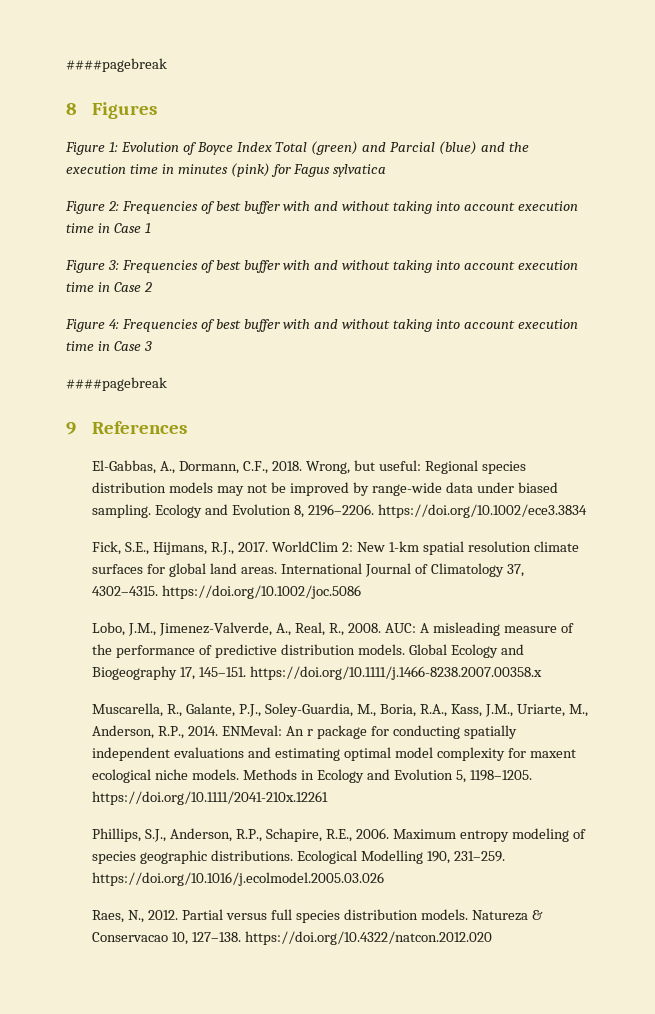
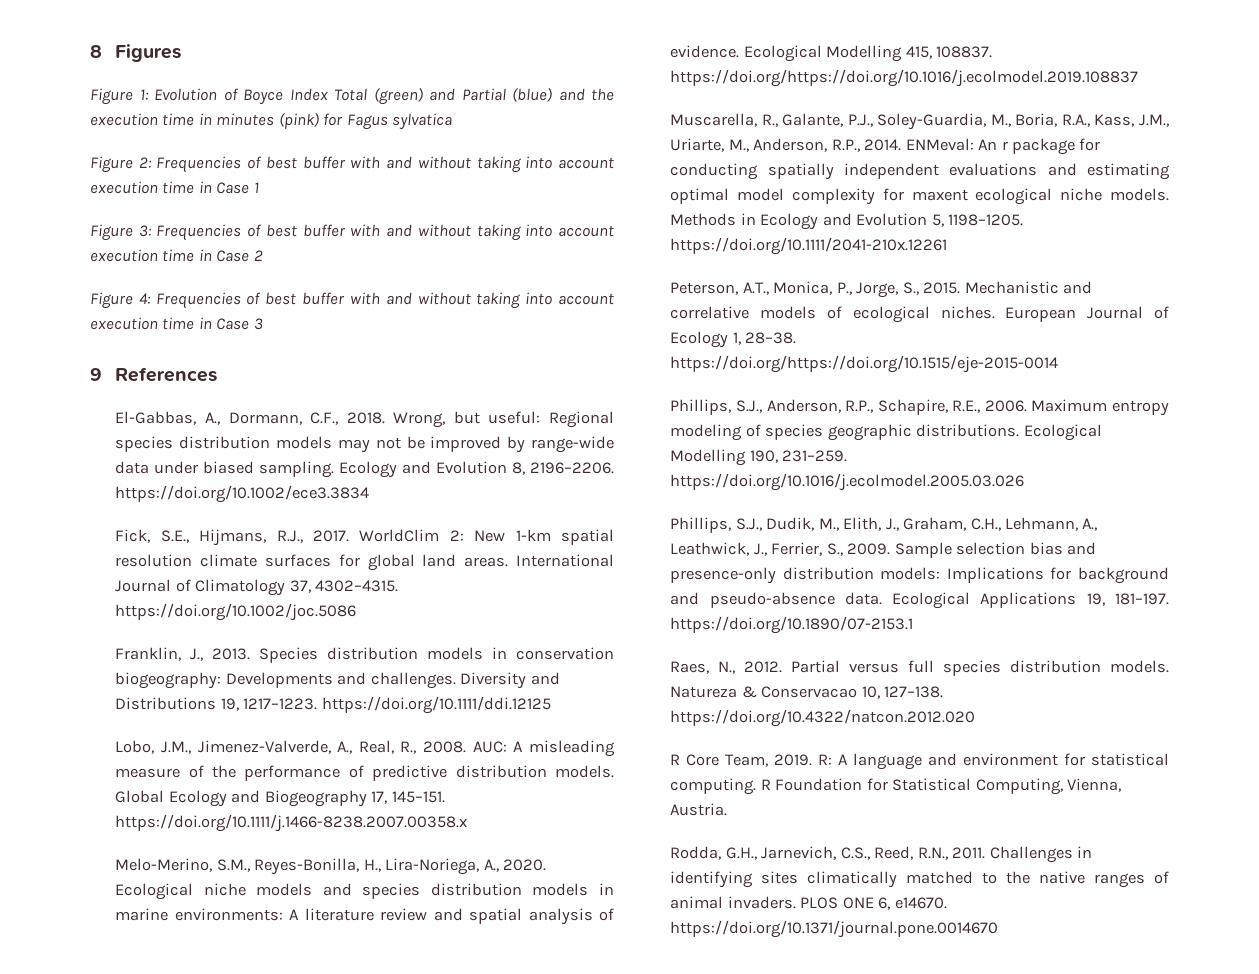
[66,58,167,72] ####pagebreak // -> (90, 51) none
[390,142,436,152] Parcial -> [461,88,506,101] Partial
[66,377,167,391] // ####pagebreak -> (263, 324) none
(362, 592) none -> [115,647,614,663] [115,672,560,689] [115,696,551,714] // Franklin, J., 2013. Species distribution models in conservation biogeography: Developments and challenges. Diversity and Distributions 19, 1217–1223. https://doi.org/10.1111/ddi.12125
(543, 673) none -> [115,858,547,875] [115,883,614,900] [115,908,615,925] [670,45,993,62] [670,69,1139,87] // Melo-Merino, S.M., Reyes-Bonilla, H., Lira-Noriega, A., 2020. Ecological niche models and species distribution models in marine environments: A literature review and spatial analysis of evidence. Ecological Modelling 415, 108837. https://doi.org/https://doi.org/10.1016/j.ecolmodel.2019.108837
(329, 798) none -> [670,281,1092,298] [670,306,1169,323] [670,331,797,348] [670,355,1059,373] // Peterson, A.T., Monica, P., Jorge, S., 2015. Mechanistic and correlative models of ecological niches. European Journal of Ecology 1, 28–38. https://doi.org/https://doi.org/10.1515/eje-2015-0014
(385, 879) none -> [670,517,1098,533] [670,542,1096,558] [670,567,1169,584] [670,592,1169,609] [670,616,914,634] // Phillips, S.J., Dudik, M., Elith, J., Graham, C.H., Lehmann, A., Leathwick, J., Ferrier, S., 2009. Sample selection bias and presence-only distribution models: Implications for background and pseudo-absence data. Ecological Applications 19, 181–197. https://doi.org/10.1890/07-2153.1
(493, 938) none -> [670,753,1169,770] [670,778,1122,795] [670,803,728,816] [670,846,1092,863] [670,871,1170,888] [670,896,947,910] [670,920,999,938] // R Core Team, 2019. R: A language and environment for statistical computing. R Foundation for Statistical Computing, Vienna, Austria. // Rodda, G.H., Jarnevich, C.S., Reed, R.N., 2011. Challenges in identifying sites climatically matched to the native ranges of animal invaders. PLOS ONE 6, e14670. https://doi.org/10.1371/journal.pone.0014670

